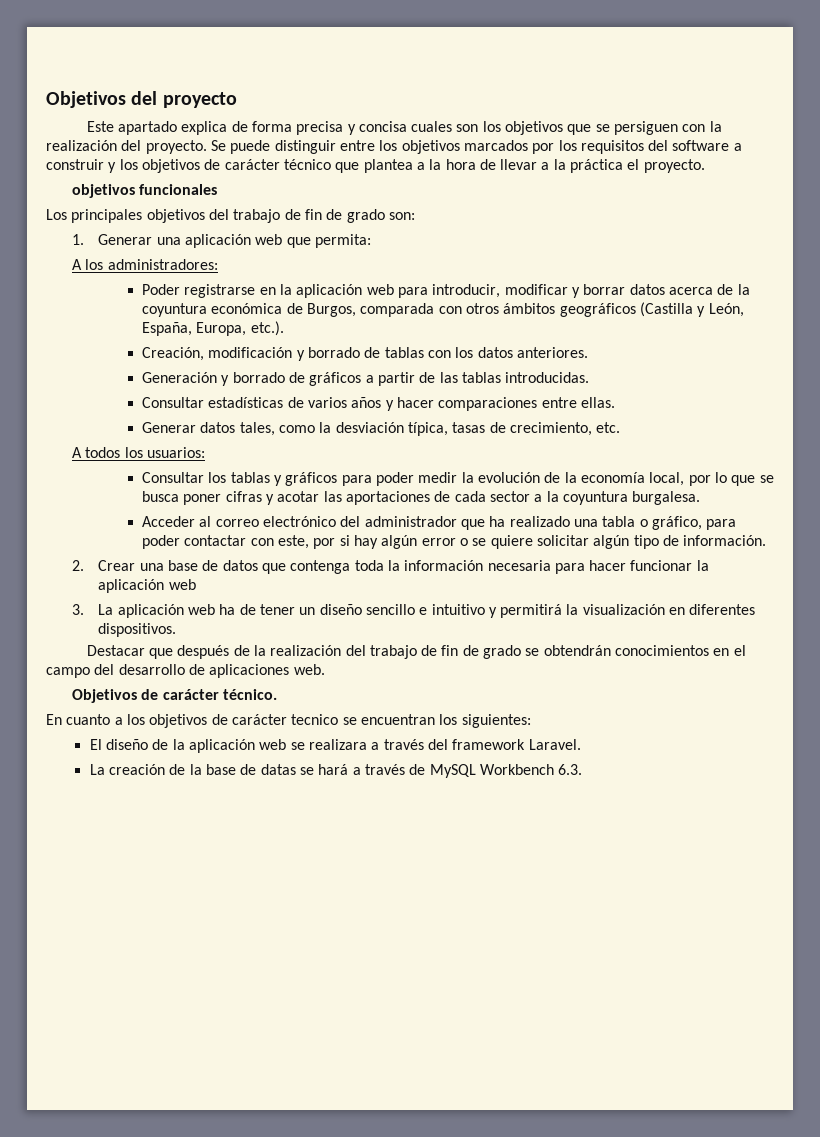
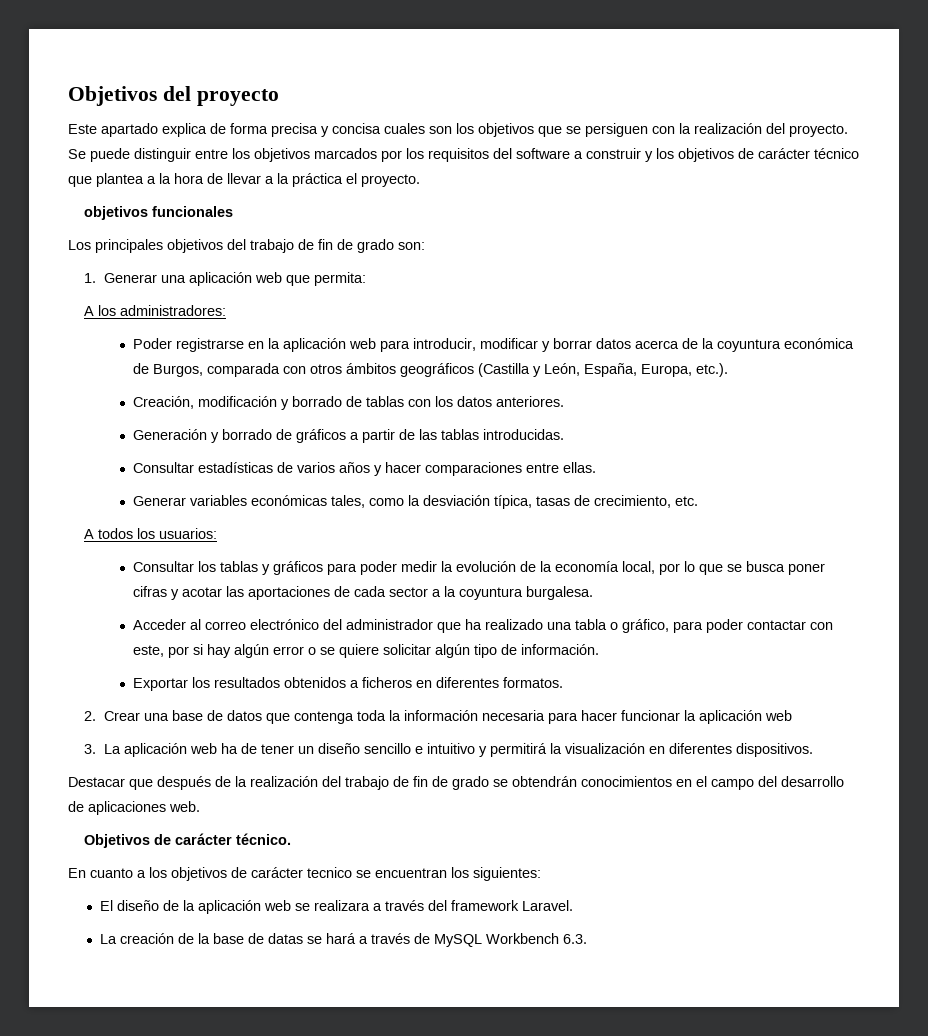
[200,422,236,433] datos -> [190,495,328,506] variables económicas
(767, 540) none -> [133,677,564,691] // Exportar los resultados obtenidos a ficheros en diferentes formatos.

